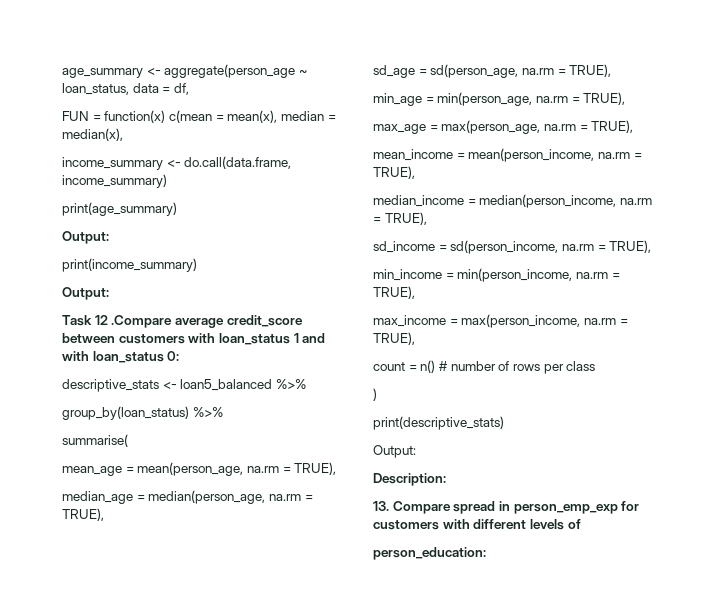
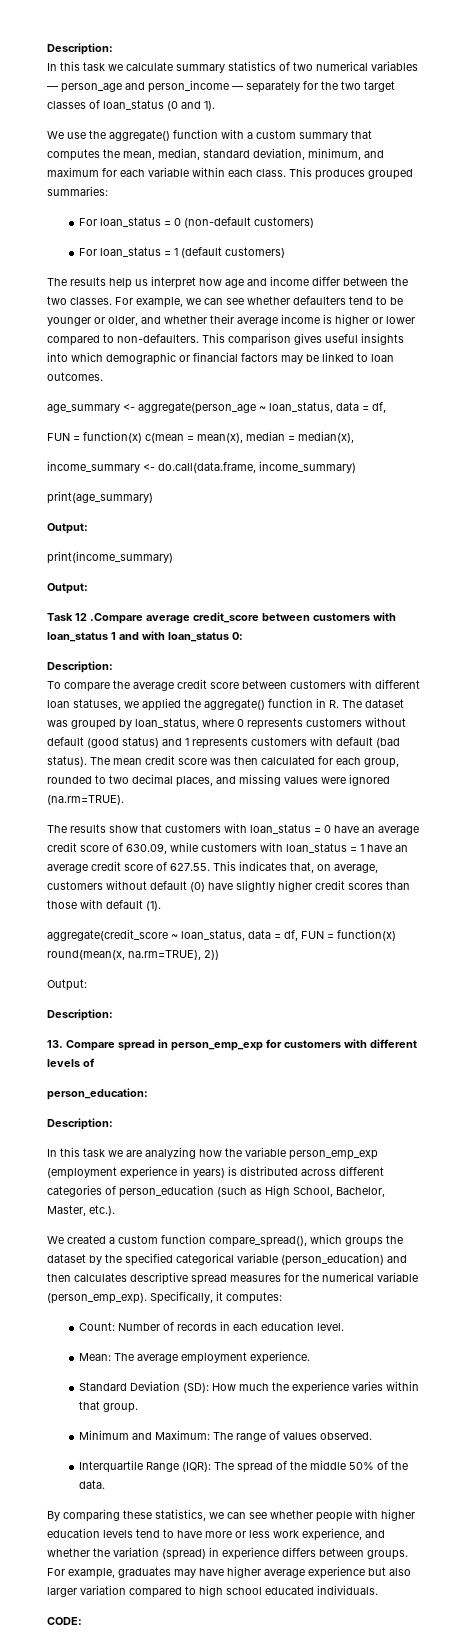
(62, 73) none -> [47,43,113,55] [47,61,418,73] [47,80,395,93] [47,100,215,111] [47,129,372,141] [47,148,384,161] [47,167,413,180] [47,186,108,196] [79,217,315,228] [79,247,286,258] [47,276,408,289] [47,296,403,308] [47,314,415,326] [47,333,404,346] [47,352,394,365] [47,372,103,381] Description: // In this task we calculate summary statistics of two numerical variables — person_age and person_income — separately for the two target classes of loan_status (0 and 1). // We use the aggregate() function with a custom summary that computes the mean, median, standard deviation, minimum, and maximum for each variable within each class. This produces grouped summaries: // For loan_status = 0 (non-default customers) // For loan_status = 1 (default customers) // The results help us interpret how age and income differ between the two classes. For example, we can see whether defaulters tend to be younger or older, and whether their average income is higher or lower compared to non-defaulters. This comparison gives useful insights into which demographic or financial factors may be linked to loan outcomes. //
[62,379,306,392] [62,406,223,420] [62,434,128,447] [62,462,337,476] [62,490,313,504] [62,508,104,521] [373,64,612,78] [373,92,626,106] [373,120,634,134] [373,148,642,162] [373,166,415,179] [373,194,652,208] [373,212,427,225] [373,240,652,254] [373,268,620,282] [373,286,415,299] [373,314,628,328] [373,332,415,345] [373,360,596,374] [373,388,377,401] [373,416,504,430] descriptive_stats <- loan5_balanced %>% // group_by(loan_status) %>% // summarise( // mean_age = mean(person_age, na.rm = TRUE), // median_age = median(person_age, na.rm = TRUE), // sd_age = sd(person_age, na.rm = TRUE), // min_age = min(person_age, na.rm = TRUE), // max_age = max(person_age, na.rm = TRUE), // mean_income = mean(person_income, na.rm = TRUE), // median_income = median(person_income, na.rm = TRUE), // sd_income = sd(person_income, na.rm = TRUE), // min_income = min(person_income, na.rm = TRUE), // max_income = max(person_income, na.rm = TRUE), // count = n() # number of rows per class // ) // print(descriptive_stats) -> [47,661,113,673] [47,679,420,692] [47,698,404,711] [47,717,406,730] [47,736,400,749] [47,755,399,768] [47,774,390,787] [47,795,124,805] [47,823,419,835] [47,842,408,854] [47,861,378,873] [47,880,410,892] [47,899,161,911] [47,929,396,941] [47,950,219,960] Description: // To compare the average credit score between customers with different loan statuses, we applied the aggregate() function in R. The dataset was grouped by loan_status, where 0 represents customers without default (good status) and 1 represents customers with default (bad status). The mean credit score was then calculated for each group, rounded to two decimal places, and missing values were ignored (na.rm=TRUE). // The results show that customers with loan_status = 0 have an average credit score of 630.09, while customers with loan_status = 1 have an average credit score of 627.55. This indicates that, on average, customers without default (0) have slightly higher credit scores than those with default (1). // aggregate(credit_score ~ loan_status, data = df, FUN = function(x) round(mean(x, na.rm=TRUE), 2))
(486, 553) none -> [47,1118,113,1130] [47,1147,378,1160] [47,1166,384,1179] [47,1185,385,1198] [47,1205,115,1216] [47,1234,403,1247] [47,1253,407,1266] [47,1272,418,1285] [47,1291,282,1304] [79,1321,345,1331] [79,1351,311,1364] [79,1381,420,1394] [79,1401,139,1413] [79,1430,373,1442] [79,1460,409,1473] [79,1480,106,1489] [47,1509,415,1522] [47,1528,385,1541] [47,1547,408,1560] [47,1566,411,1579] [47,1585,378,1598] [47,1617,82,1625] // Description: // In this task we are analyzing how the variable person_emp_exp (employment experience in years) is distributed across different categories of person_education (such as High School, Bachelor, Master, etc.). // We created a custom function compare_spread(), which groups the dataset by the specified categorical variable (person_education) and then calculates descriptive spread measures for the numerical variable (person_emp_exp). Specifically, it computes: // Count: Number of records in each education level. // Mean: The average employment experience. // Standard Deviation (SD): How much the experience varies within that group. // Minimum and Maximum: The range of values observed. // Interquartile Range (IQR): The spread of the middle 50% of the data. // By comparing these statistics, we can see whether people with higher education levels tend to have more or less work experience, and whether the variation (spread) in experience differs between groups. For example, graduates may have higher average experience but also larger variation compared to high school educated individuals. // CODE:

